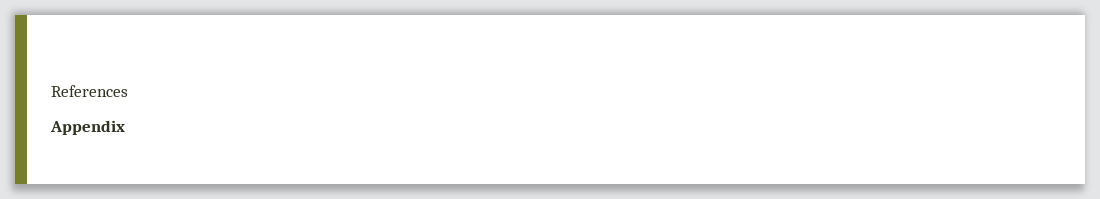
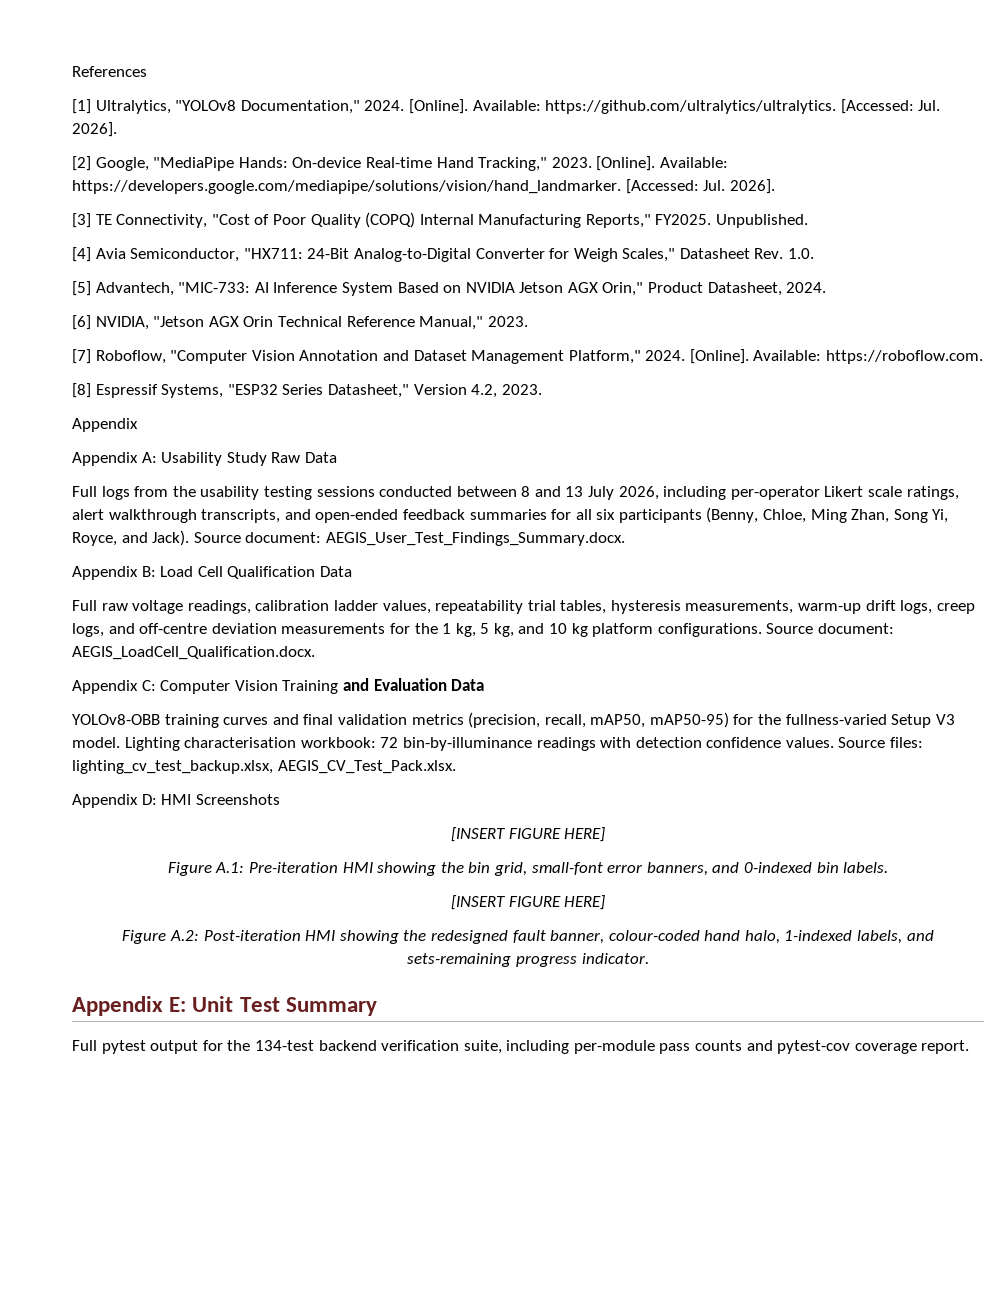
[50,120,125,135] Appendix -> [72,99,941,114] [72,122,117,137] [72,156,728,171] [72,179,775,194] [72,212,809,228] [72,247,815,262] [72,281,827,296] [72,315,528,330] [72,349,984,364] [72,383,542,398] [72,418,138,432] [72,452,337,466] [72,486,959,500] [72,507,949,523] [72,530,625,546] [72,566,352,580] [72,600,975,614] [72,623,895,637] [72,646,315,660] [72,678,485,694] [72,712,955,728] [72,737,924,751] [72,760,456,774] [72,794,280,808] [450,827,606,842] [167,862,889,876] [450,895,606,910] [122,930,934,944] [407,953,649,967] [72,996,377,1016] [72,1040,970,1054] [1] Ultralytics, "YOLOv8 Documentation," 2024. [Online]. Available: https://github.com/ultralytics/ultralytics. [Accessed: Jul. 2026]. // [2] Google, "MediaPipe Hands: On-device Real-time Hand Tracking," 2023. [Online]. Available: https://developers.google.com/mediapipe/solutions/vision/hand_landmarker. [Accessed: Jul. 2026]. // [3] TE Connectivity, "Cost of Poor Quality (COPQ) Internal Manufacturing Reports," FY2025. Unpublished. // [4] Avia Semiconductor, "HX711: 24-Bit Analog-to-Digital Converter for Weigh Scales," Datasheet Rev. 1.0. // [5] Advantech, "MIC-733: AI Inference System Based on NVIDIA Jetson AGX Orin," Product Datasheet, 2024. // [6] NVIDIA, "Jetson AGX Orin Technical Reference Manual," 2023. // [7] Roboflow, "Computer Vision Annotation and Dataset Management Platform," 2024. [Online]. Available: https://roboflow.com. // [8] Espressif Systems, "ESP32 Series Datasheet," Version 4.2, 2023. // Appendix // Appendix A: Usability Study Raw Data // Full logs from the usability testing sessions conducted between 8 and 13 July 2026, including per-operator Likert scale ratings, alert walkthrough transcripts, and open-ended feedback summaries for all six participants (Benny, Chloe, Ming Zhan, Song Yi, Royce, and Jack). Source document: AEGIS_User_Test_Findings_Summary.docx. // Appendix B: Load Cell Qualification Data // Full raw voltage readings, calibration ladder values, repeatability trial tables, hysteresis measurements, warm-up drift logs, creep logs, and off-centre deviation measurements for the 1 kg, 5 kg, and 10 kg platform configurations. Source document: AEGIS_LoadCell_Qualification.docx. // Appendix C: Computer Vision Training and Evaluation Data // YOLOv8-OBB training curves and final validation metrics (precision, recall, mAP50, mAP50-95) for the fullness-varied Setup V3 model. Lighting characterisation workbook: 72 bin-by-illuminance readings with detection confidence values. Source files: lighting_cv_test_backup.xlsx, AEGIS_CV_Test_Pack.xlsx. // Appendix D: HMI Screenshots // [INSERT FIGURE HERE] // Figure A.1: Pre-iteration HMI showing the bin grid, small-font error banners, and 0-indexed bin labels. // [INSERT FIGURE HERE] // Figure A.2: Post-iteration HMI showing the redesigned fault banner, colour-coded hand halo, 1-indexed labels, and sets-remaining progress indicator. // Appendix E: Unit Test Summary // Full pytest output for the 134-test backend verification suite, including per-module pass counts and pytest-cov coverage report.

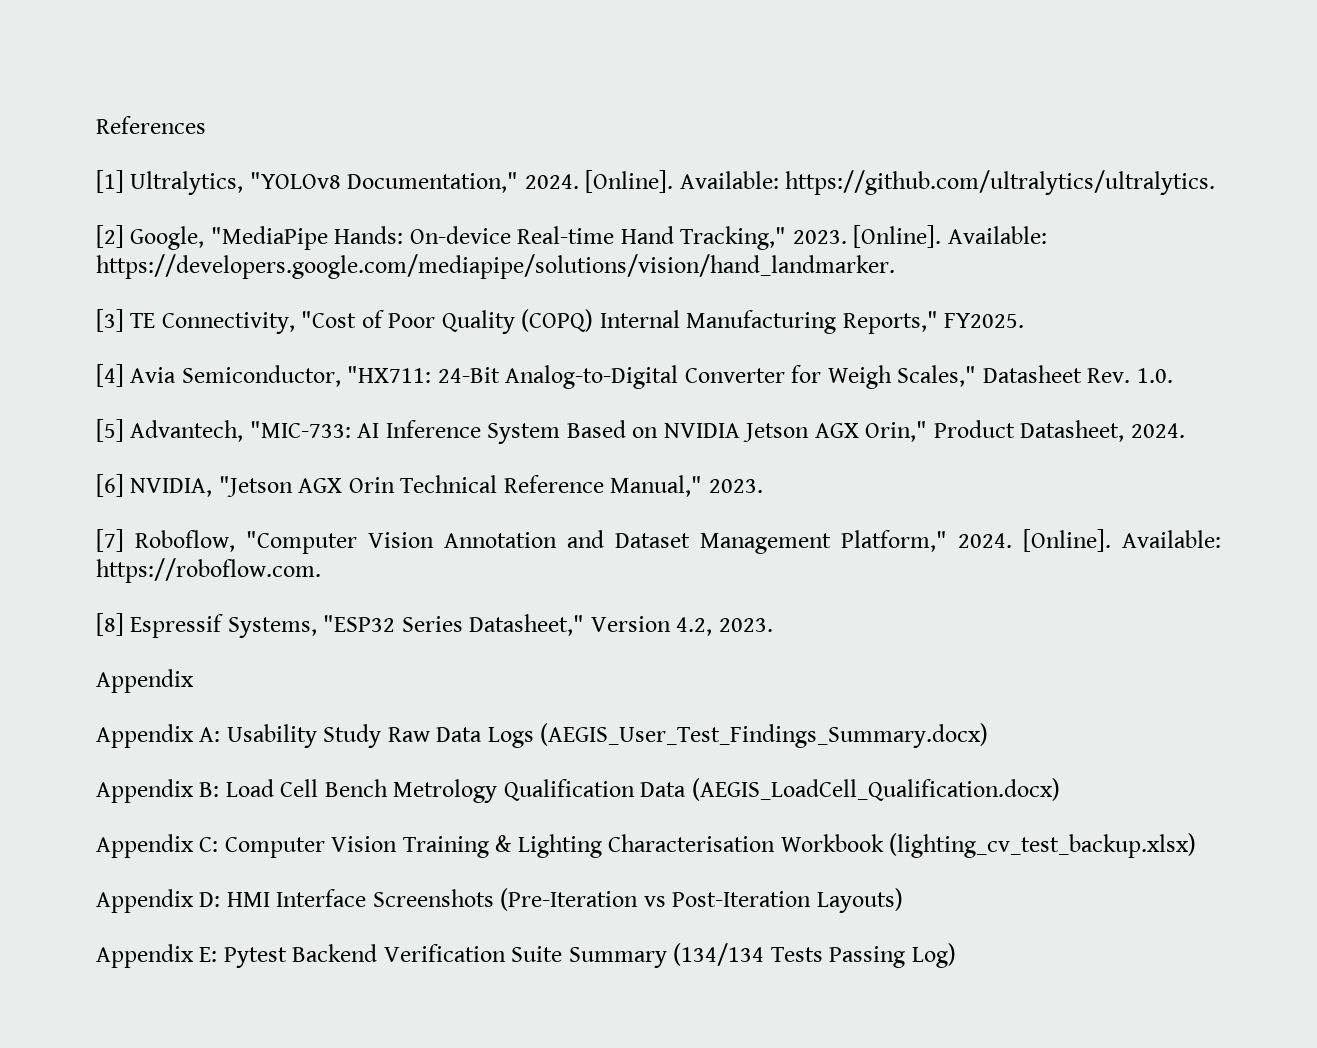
[840,99,941,114] [72,122,117,137] [Accessed: Jul. 2026]. -> (1216, 182) none
[625,179,775,194] [Accessed: Jul. 2026]. -> (895, 266) none
[716,214,809,228] Unpublished. -> (1025, 320) none
[72,486,959,500] [72,507,949,523] [72,530,625,546] // Full logs from the usability testing sessions conducted between 8 and 13 July 2026, including per-operator Likert scale ratings, alert walkthrough transcripts, and open-ended feedback summaries for all six participants (Benny, Chloe, Ming Zhan, Song Yi, Royce, and Jack). Source document: AEGIS_User_Test_Findings_Summary.docx. -> [487,723,989,748] Logs (AEGIS_User_Test_Findings_Summary.docx)
(223, 571) none -> [324,779,498,803] Bench Metrology
[72,600,975,614] [72,623,895,637] [72,646,315,660] // Full raw voltage readings, calibration ladder values, repeatability trial tables, hysteresis measurements, warm-up drift logs, creep logs, and off-centre deviation measurements for the 1 kg, 5 kg, and 10 kg platform configurations. Source document: AEGIS_LoadCell_Qualification.docx. -> [691,778,1060,801] (AEGIS_LoadCell_Qualification.docx)
[342,678,485,691] [72,712,955,728] [72,737,924,751] [72,760,456,774] and Evaluation Data // YOLOv8-OBB training curves and final validation metrics (precision, recall, mAP50, mAP50-95) for the fullness-varied Setup V3 model. Lighting characterisation workbook: 72 bin-by-illuminance readings with detection confidence values. Source files: lighting_cv_test_backup.xlsx, AEGIS_CV_Test_Pack.xlsx. -> [495,833,1197,858] & Lighting Characterisation Workbook (lighting_cv_test_backup.xlsx)
(192, 799) none -> [276,889,367,907] Interface
[450,827,606,842] [167,862,889,876] [450,895,606,910] [122,930,934,944] [407,953,649,967] [72,996,377,1016] [72,1040,970,1054] // [INSERT FIGURE HERE] // Figure A.1: Pre-iteration HMI showing the bin grid, small-font error banners, and 0-indexed bin labels. // [INSERT FIGURE HERE] // Figure A.2: Post-iteration HMI showing the redesigned fault banner, colour-coded hand halo, 1-indexed labels, and sets-remaining progress indicator. // Appendix E: Unit Test Summary // Full pytest output for the 134-test backend verification suite, including per-module pass counts and pytest-cov coverage report. -> [500,888,903,913] [96,943,956,968] (Pre-Iteration vs Post-Iteration Layouts) // Appendix E: Pytest Backend Verification Suite Summary (134/134 Tests Passing Log)

